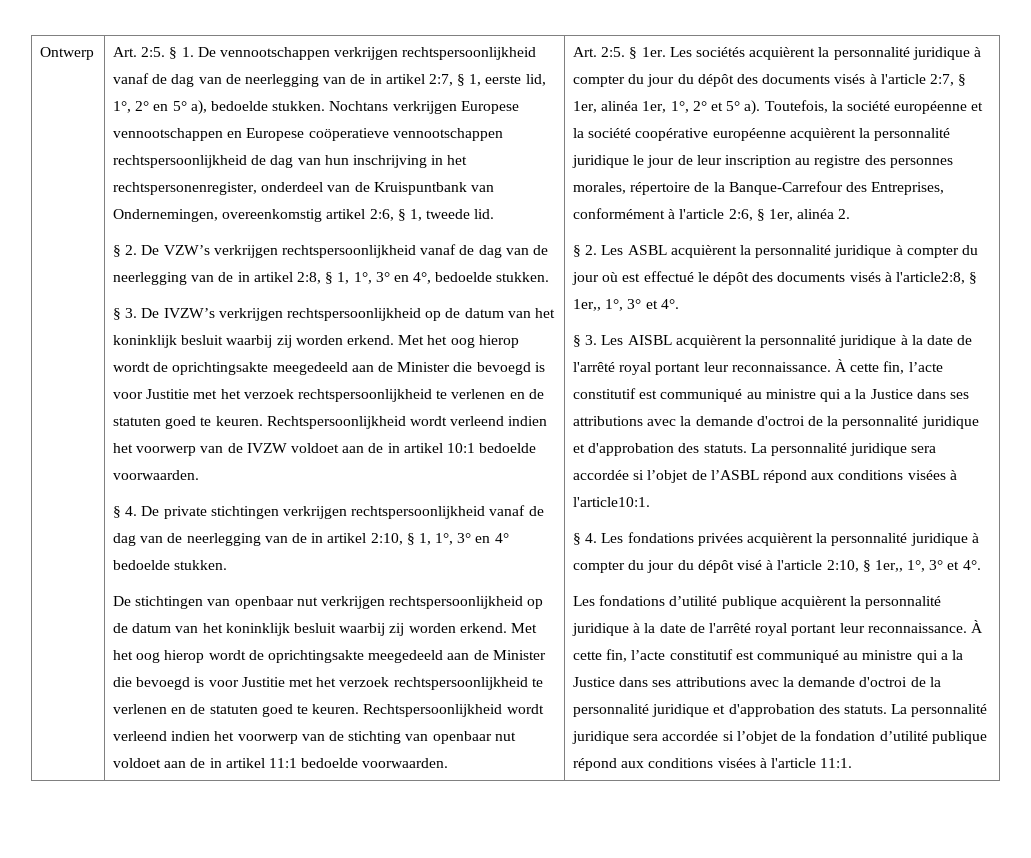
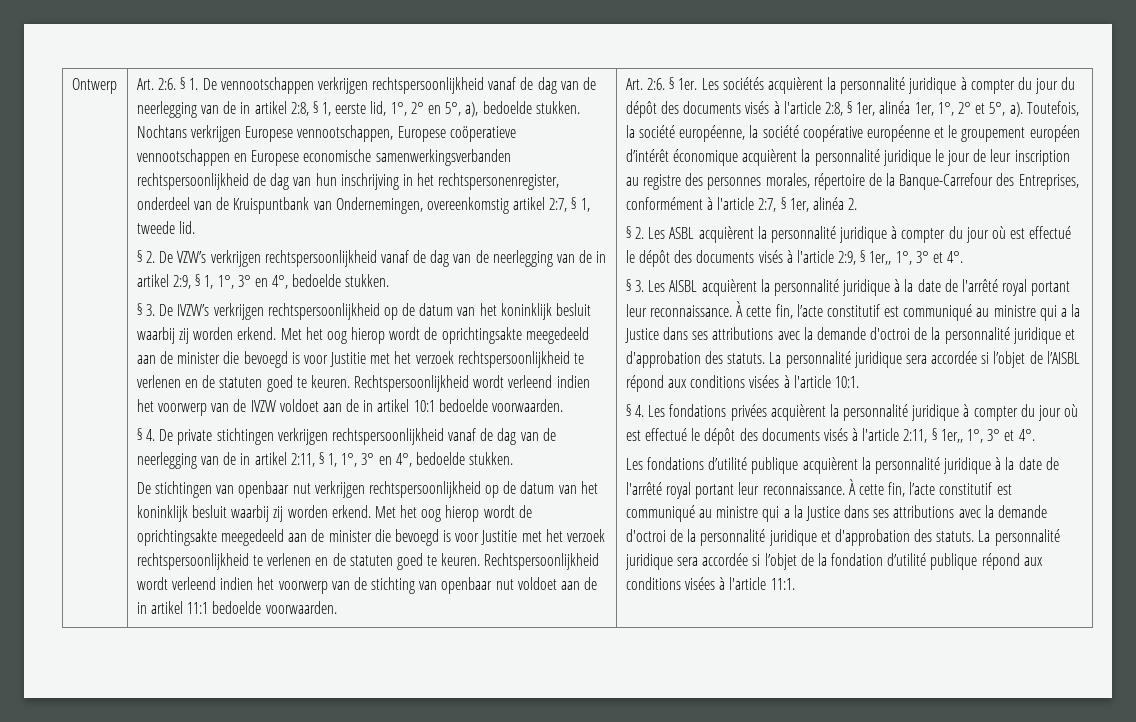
[141,47,166,57] 2:5. -> [157,78,176,90] 2:6.
[428,74,453,86] 2:7, -> [290,102,309,116] 2:8,
[172,101,187,111] 5° -> [445,102,462,116] 5°,
(519, 107) none -> [297,125,516,142] vennootschappen, Europese coöperatieve
[308,128,503,141] coöperatieve vennootschappen -> [303,149,511,166] economische samenwerkingsverbanden
[369,209,394,221] 2:6, -> [549,198,568,212] 2:7,
[296,272,321,284] 2:8, -> [172,275,191,289] 2:9,
[397,362,451,372] Minister -> [177,352,221,364] minister
[370,533,509,545] 2:10, § 1, 1°, 3° en 4° -> [290,452,412,467] 2:11, § 1, 1°, 3° en 4°,
[492,650,546,660] Minister -> [328,530,372,542] minister
[601,47,626,57] 2:5. -> [646,78,665,90] 2:6.
[929,74,954,86] 2:7, -> [824,102,843,116] 2:8,
[726,101,741,111] 5° -> [989,102,1006,116] 5°,
[894,101,984,114] européenne et -> [679,125,746,142] européenne,
(786, 134) none -> [934,125,1080,142] [625,149,738,166] et le groupement européen d’intérêt économique
[728,209,753,221] 2:6, -> [758,198,777,212] 2:7,
[895,272,965,284] l'article2:8, -> [796,250,857,265] l'article 2:9,
[710,470,957,483] [573,497,651,507] l’ASBL répond aux conditions visées à l'article10:1. -> [1046,351,1080,364] [625,375,859,392] l’AISBL répond aux conditions visées à l'article 10:1.
[677,560,859,573] du dépôt visé à l'article 2:10, -> [1064,404,1079,417] [625,428,928,445] où est effectué le dépôt des documents visés à l'article 2:11,

